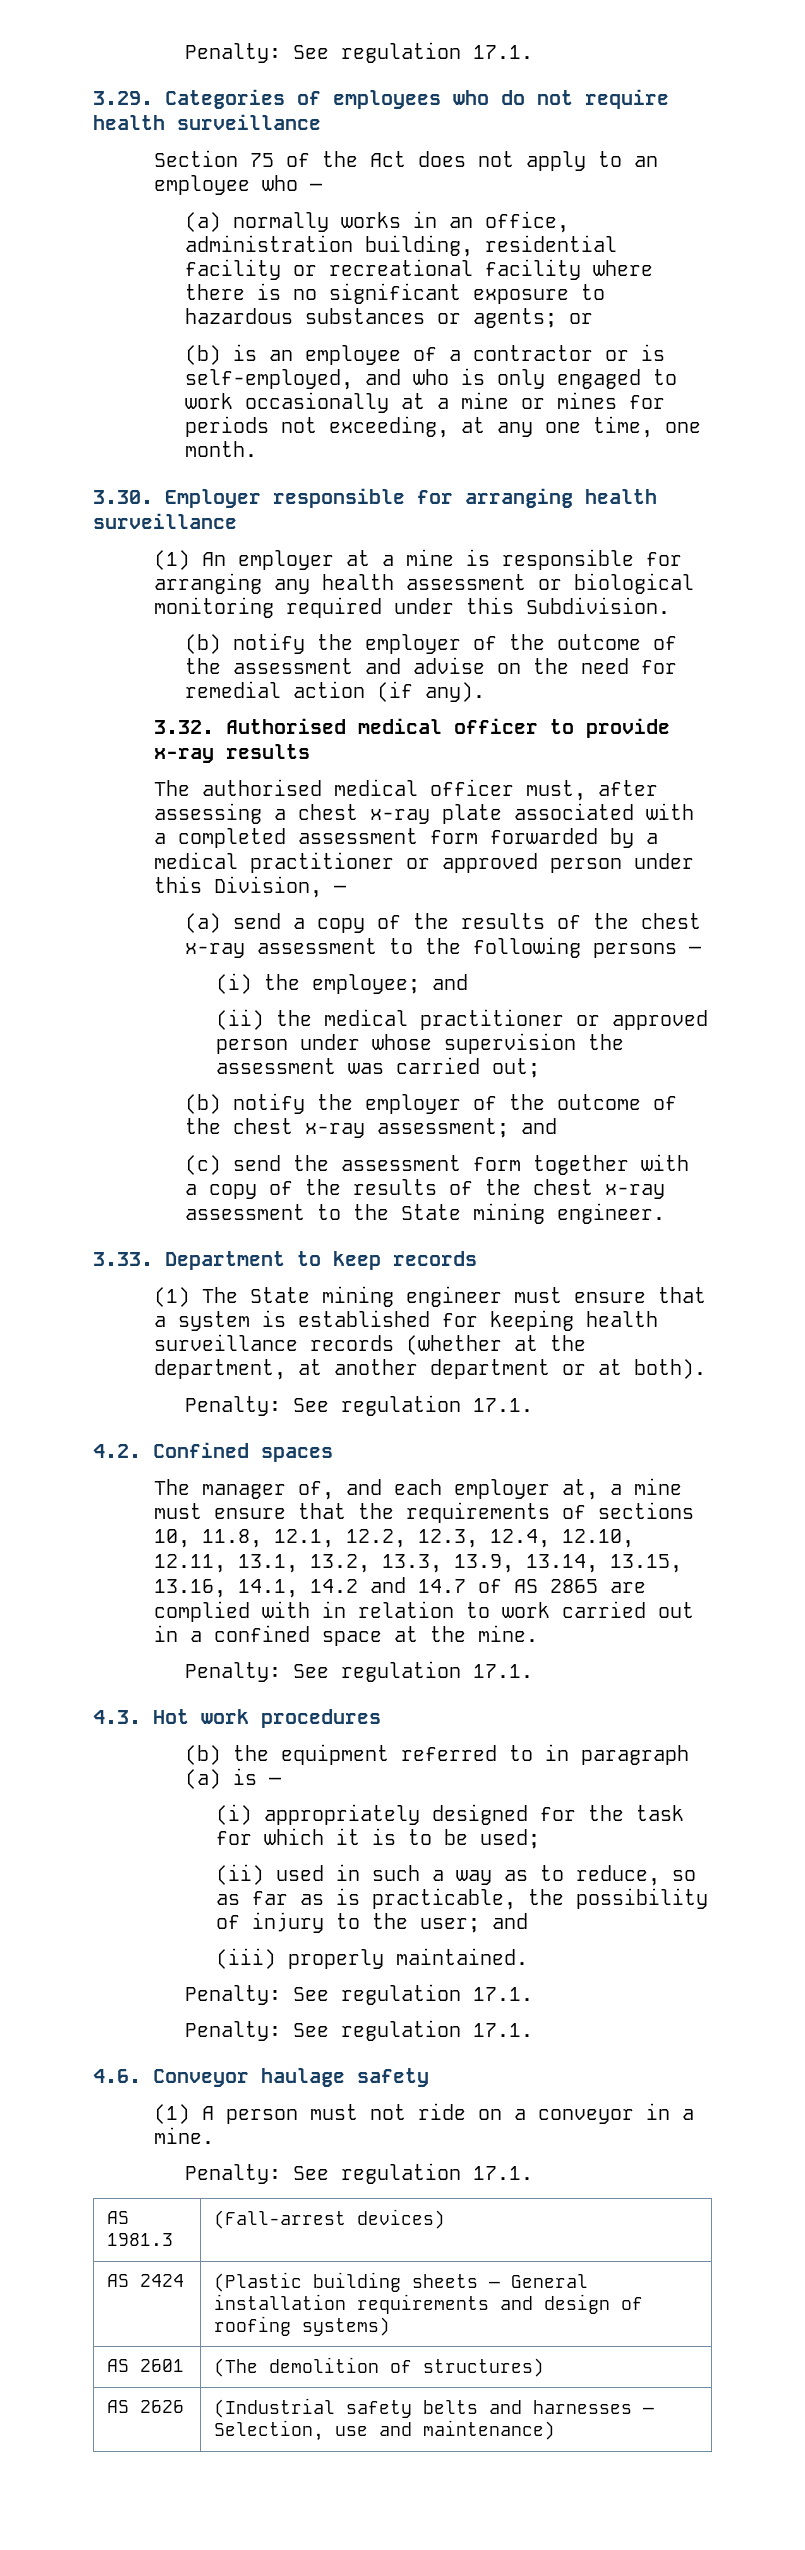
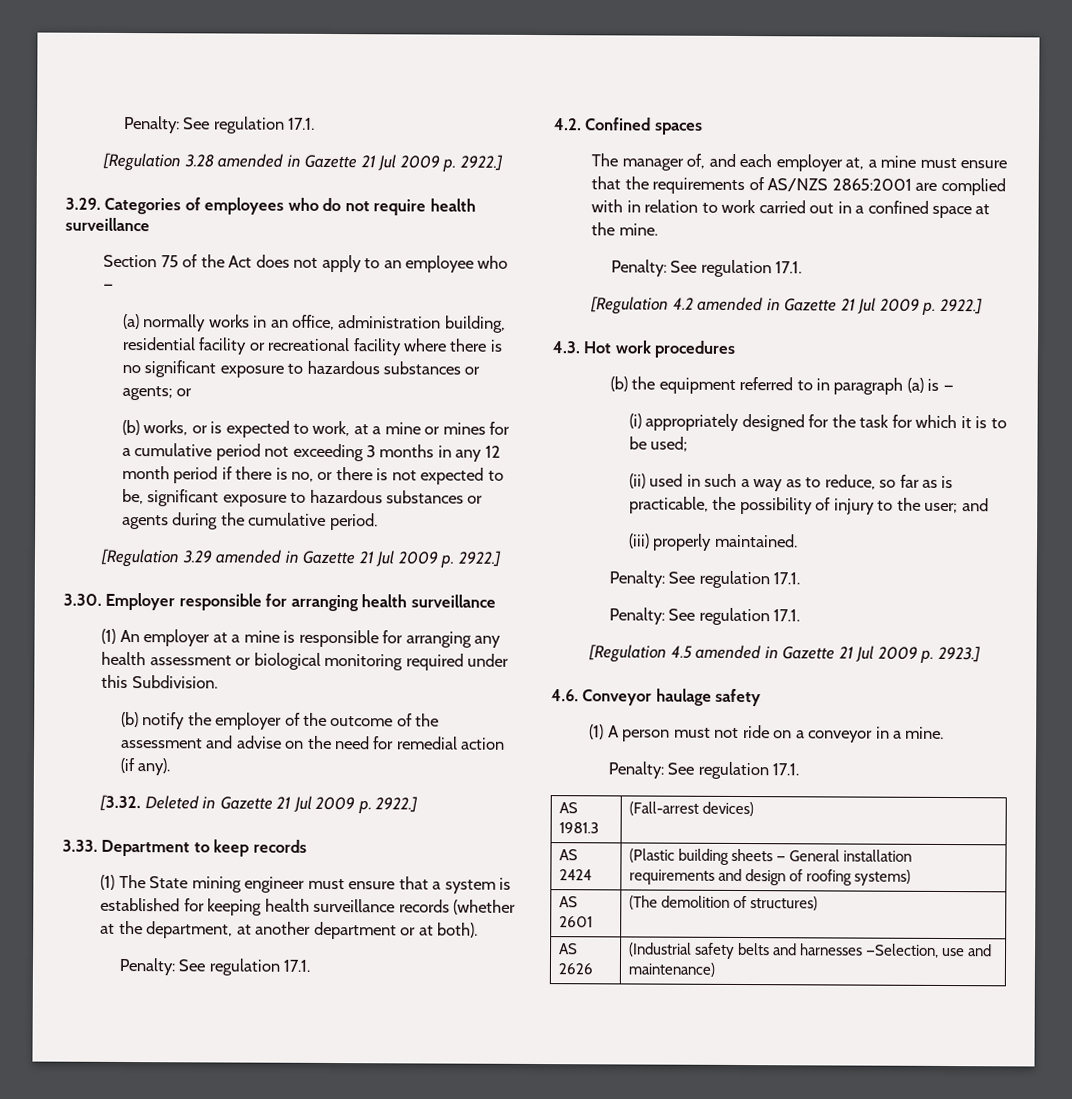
[185,42,534,63] Penalty: See regulation 17.1. -> [123,115,316,134] [102,152,503,172] Penalty: See regulation 17.1. // [Regulation 3.28 amended in Gazette 21 Jul 2009 p. 2922.]
[233,344,666,365] [185,368,678,390] [185,392,390,413] is an employee of a contractor or is self-employed, and who is only engaged to work occasionally -> [143,420,351,438] works, or is expected to work,
[185,416,702,438] [185,441,258,457] periods not exceeding, at any one time, one month. -> [121,443,501,462] [121,465,504,485] [121,488,484,507] [121,512,378,531] [100,548,501,568] a cumulative period not exceeding 3 months in any 12 month period if there is no, or there is not expected to be, significant exposure to hazardous substances or agents during the cumulative period. // [Regulation 3.29 amended in Gazette 21 Jul 2009 p. 2922.]
[154,718,671,738] [154,744,311,763] [154,779,659,801] [154,803,695,824] [154,828,659,848] [154,852,695,873] [154,876,347,898] [185,913,702,933] [185,937,702,958] [215,973,468,994] [215,1009,708,1030] [215,1033,624,1054] [215,1057,540,1078] [185,1093,678,1114] [185,1118,558,1138] [185,1154,690,1175] [185,1179,666,1199] [185,1203,666,1224] 3.32. Authorised medical officer to provide x-ray results // The authorised medical officer must, after assessing a chest x-ray plate associated with a completed assessment form forwarded by a medical practitioner or approved person under this Division, — // (a) send a copy of the results of the chest x-ray assessment to the following persons — // (i) the employee; and // (ii) the medical practitioner or approved person under whose supervision the assessment was carried out; // (b) notify the employer of the outcome of the chest x-ray assessment; and // (c) send the assessment form together with a copy of the results of the chest x-ray assessment to the State mining engineer. -> [99,794,419,814] [3.32. Deleted in Gazette 21 Jul 2009 p. 2922.]
[598,1502,695,1519] [154,1529,635,1548] [154,1554,683,1573] [154,1577,599,1598] sections 10, 11.8, 12.1, 12.2, 12.3, 12.4, 12.10, 12.11, 13.1, 13.2, 13.3, 13.9, 13.14, 13.15, 13.16, 14.1, 14.2 and 14.7 of AS 2865 -> [767,178,912,192] AS/NZS 2865:2001
(534, 1671) none -> [590,296,983,315] // [Regulation 4.2 amended in Gazette 21 Jul 2009 p. 2922.]
[215,1894,240,1905] as -> (897, 483) none
(534, 2030) none -> [588,644,981,663] // [Regulation 4.5 amended in Gazette 21 Jul 2009 p. 2923.]
[643,2407,655,2414] [214,2420,325,2441] — Selection, -> [866,943,940,958] —Selection,

